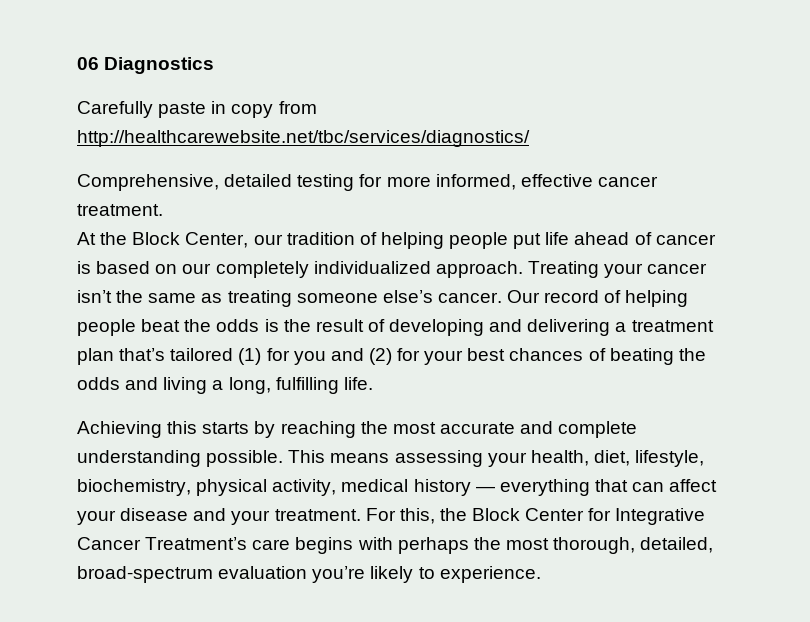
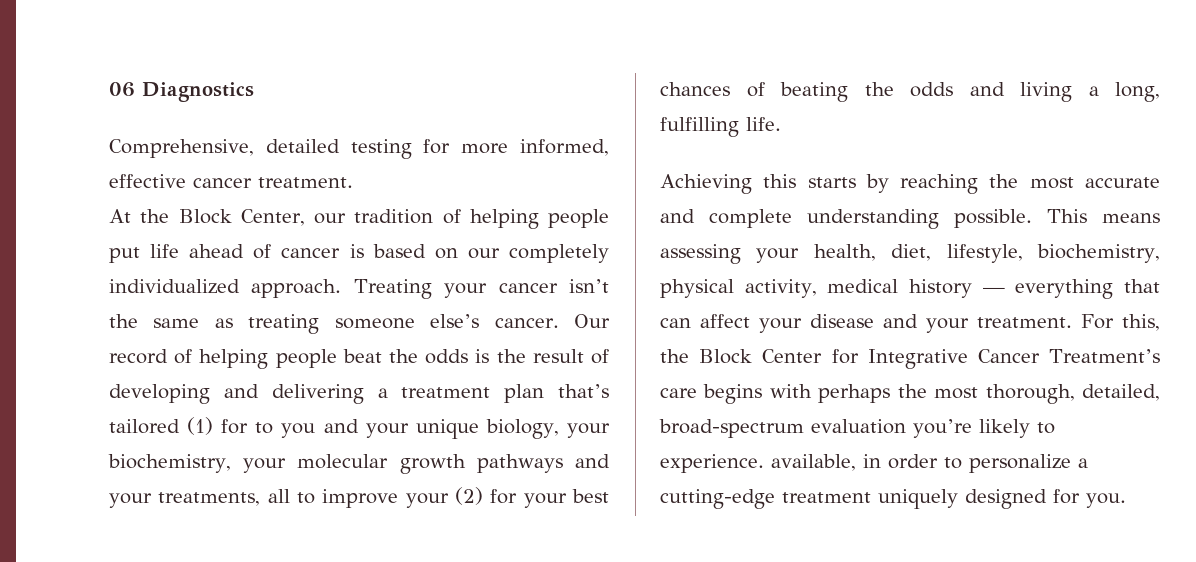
[77,101,317,118] [77,130,530,147] // Carefully paste in copy from http://healthcarewebsite.net/tbc/services/diagnostics/ -> (254, 92) none
(290, 354) none -> [255,422,274,434] to
(364, 354) none -> [365,419,610,439] [108,454,610,474] [109,489,449,508] your unique biology, your biochemistry, your molecular growth pathways and your treatments, all to improve your
(541, 574) none -> [771,454,1088,473] [660,489,1126,509] available, in order to personalize a cutting-edge treatment uniquely designed for you.

